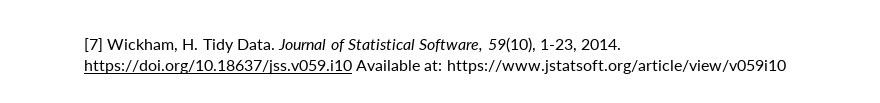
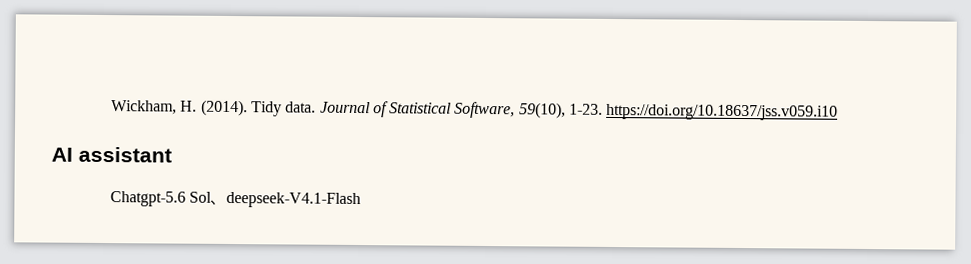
[83,38,103,52] [7] -> (110, 107) none
[202,39,275,53] Tidy Data. -> [200,99,317,117] (2014). Tidy data.
[539,39,622,53] 1-23, 2014. -> [569,103,604,115] 1-23.
[356,60,786,74] Available at: https://www.jstatsoft.org/article/view/v059i10 -> [51,146,172,163] [109,191,362,209] // AI assistant // Chatgpt-5.6 Sol、deepseek-V4.1‑Flash

